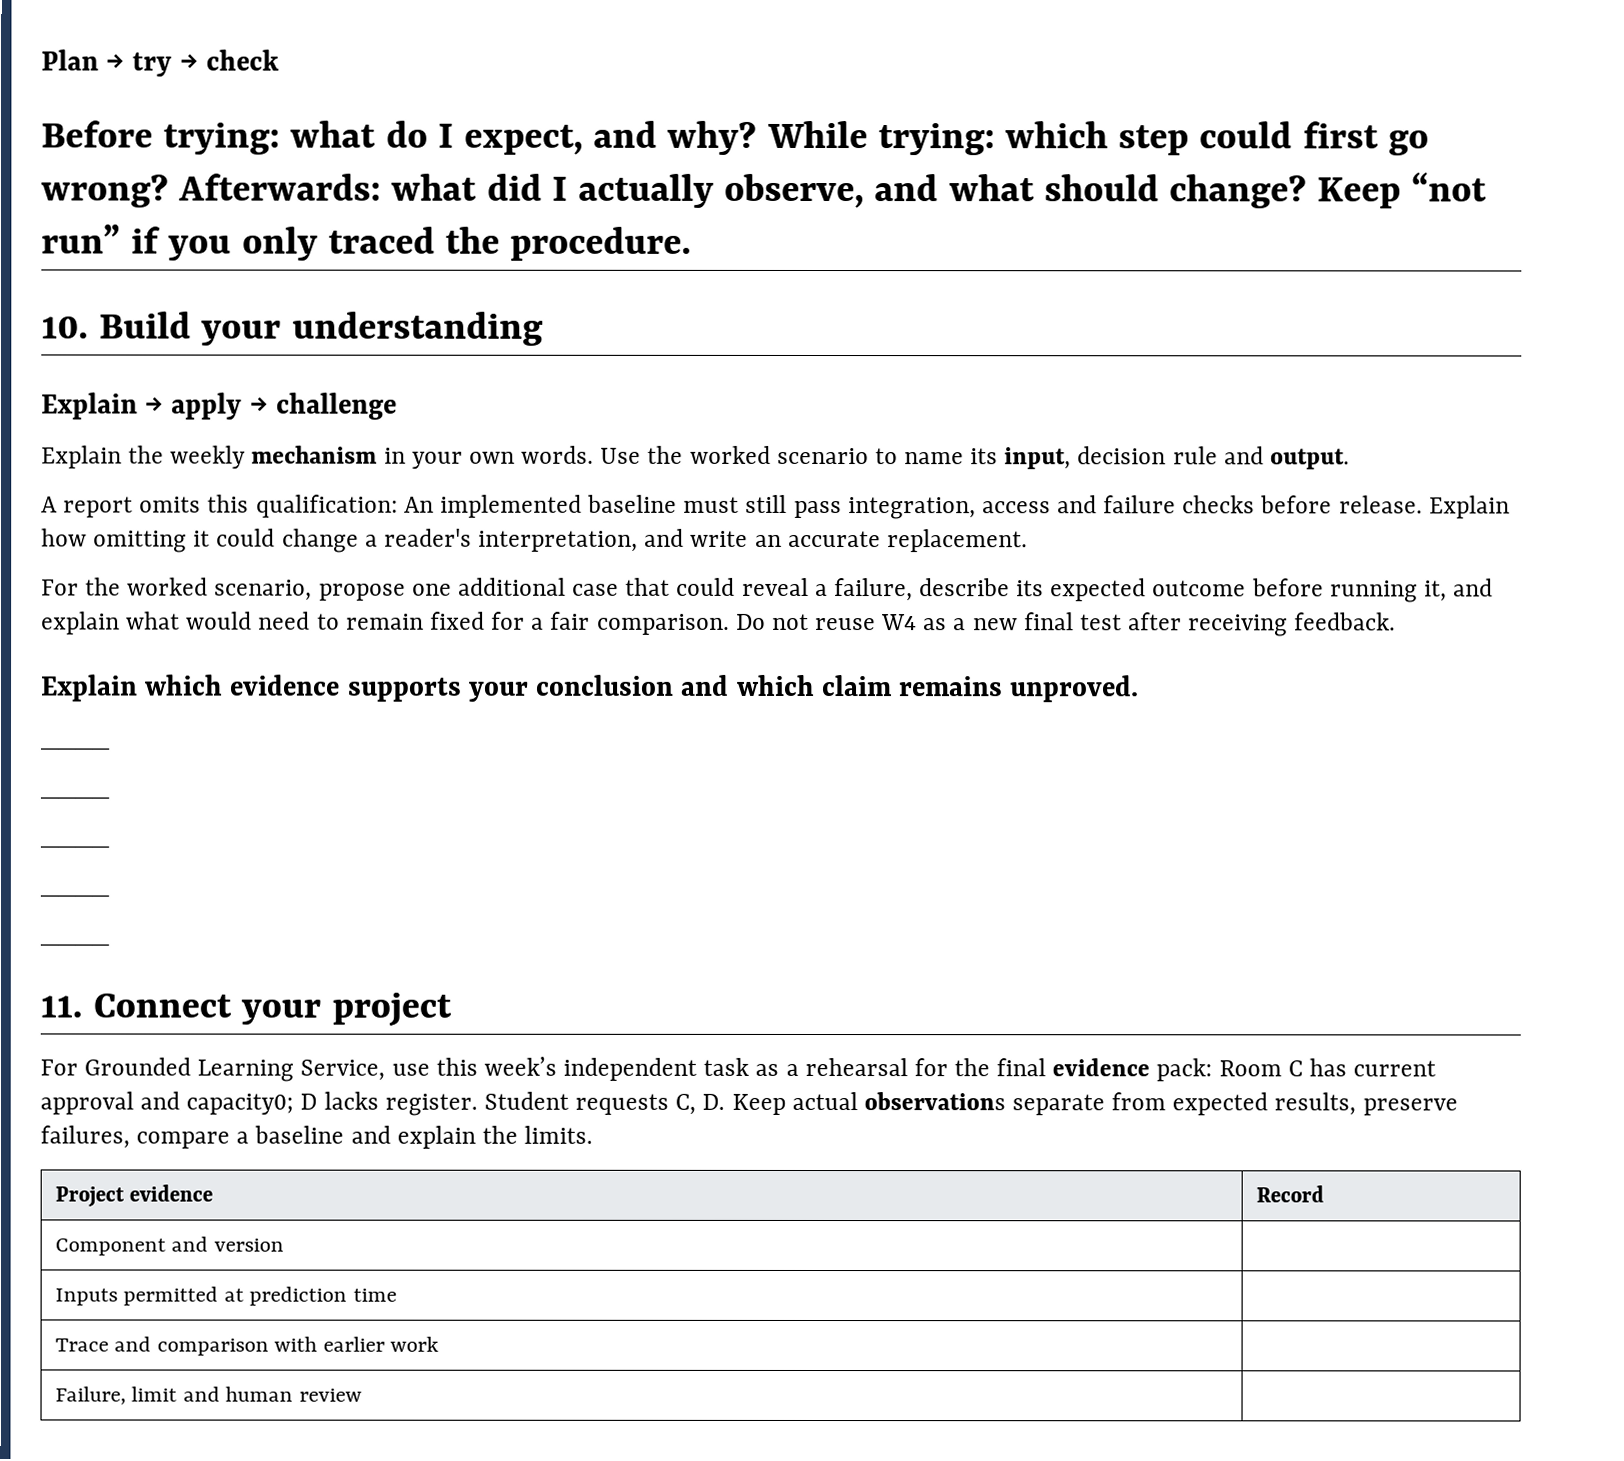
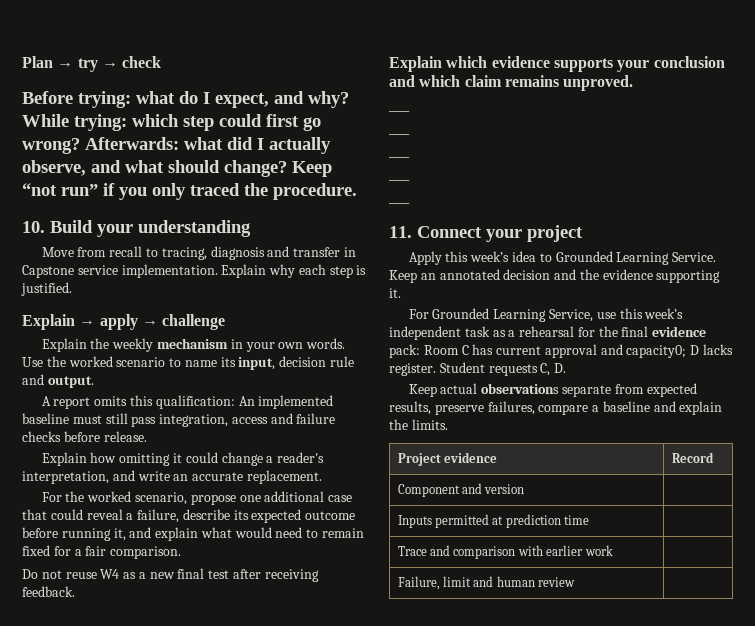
(543, 328) none -> [41,246,356,260] [22,264,367,278] [21,282,72,296] // Move from recall to tracing, diagnosis and transfer in Capstone service implementation. Explain why each step is justified.
(1423, 504) none -> (147, 436) //
(730, 624) none -> (182, 552) //
(452, 1009) none -> [408,251,717,265] [389,269,721,283] [389,288,401,298] // Apply this week’s idea to Grounded Learning Service. Keep an annotated decision and the evidence supporting it.
(726, 1101) none -> (567, 368) //

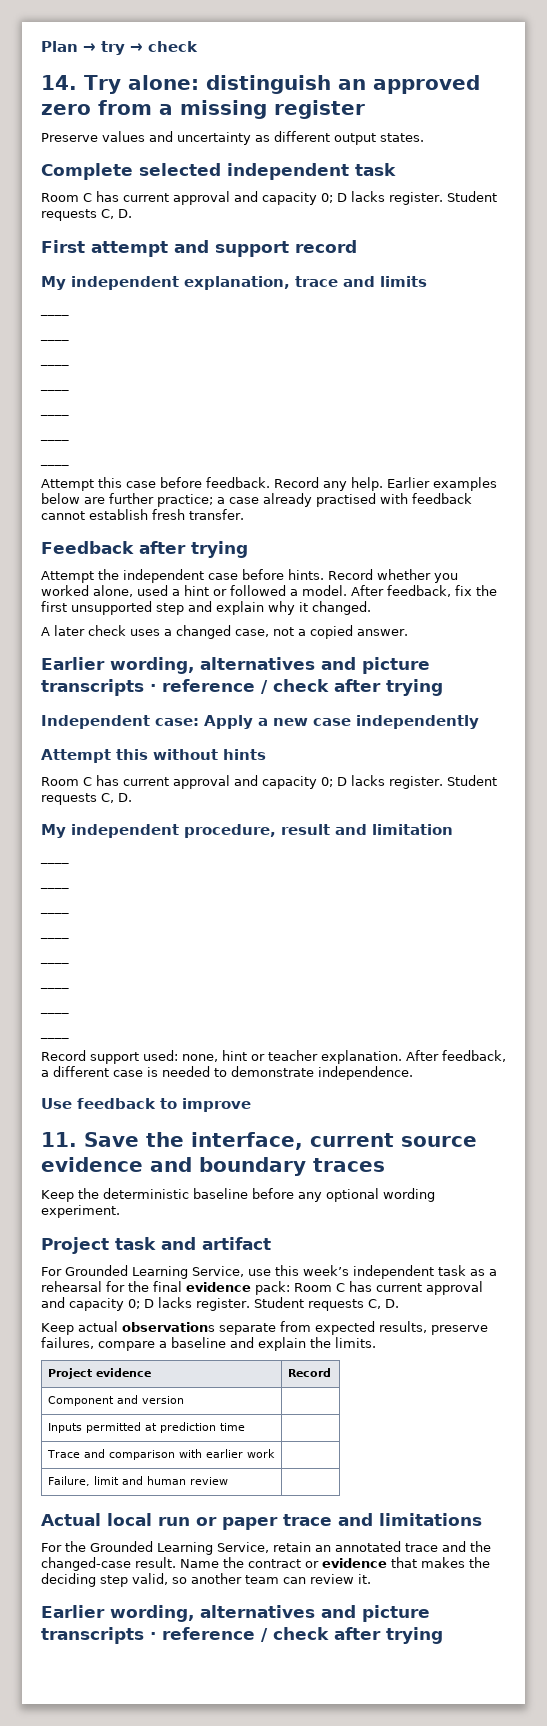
[22,91,349,108] [22,114,321,131] [22,137,331,154] [22,160,332,177] [22,183,357,200] [22,220,251,237] [41,246,356,260] [22,264,367,278] [21,282,72,296] [22,314,226,330] [41,338,346,352] [22,356,355,370] [22,374,94,388] [41,395,334,409] [22,413,336,427] [22,431,147,442] [41,452,325,466] [22,470,322,484] [41,491,353,505] [22,509,356,523] [22,527,365,541] [22,545,182,559] [22,568,319,582] [22,586,75,597] [389,56,725,72] [389,75,634,91] [389,110,410,112] [389,133,410,135] [389,156,410,158] [389,179,410,181] [389,202,410,204] [389,225,583,242] [408,251,717,265] [389,269,721,283] [389,288,401,298] Before trying: what do I expect, and why? While trying: which step could first go wrong? Afterwards: what did I actually observe, and what should change? Keep “not run” if you only traced the procedure. // 10. Build your understanding // Move from recall to tracing, diagnosis and transfer in Capstone service implementation. Explain why each step is justified. // Explain → apply → challenge // Explain the weekly mechanism in your own words. Use the worked scenario to name its input, decision rule and output. // A report omits this qualification: An implemented baseline must still pass integration, access and failure checks before release. // Explain how omitting it could change a reader's interpretation, and write an accurate replacement. // For the worked scenario, propose one additional case that could reveal a failure, describe its expected outcome before running it, and explain what would need to remain fixed for a fair comparison. // Do not reuse W4 as a new final test after receiving feedback. // Explain which evidence supports your conclusion and which claim remains unproved. // ____ // ____ // ____ // ____ // ____ // 11. Connect your project // Apply this week’s idea to Grounded Learning Service. Keep an annotated decision and the evidence supporting it. -> [41,75,480,94] [41,100,365,119] [41,131,424,145] [41,163,396,180] [41,191,497,205] [41,209,132,221] [41,240,357,257] [41,276,427,290] [40,313,69,316] [40,338,69,341] [40,363,69,366] [40,388,69,391] [40,413,69,416] [40,438,69,441] [40,463,69,466] [41,477,497,491] [41,493,472,507] [41,509,244,520] [41,541,248,558] [41,569,458,583] [41,585,497,597] [41,601,371,615] [41,625,408,639] [41,657,430,674] [41,679,443,696] [41,715,479,729] [41,749,266,763] [41,775,497,789] [41,793,132,805] [41,824,453,838] [40,861,69,864] [40,886,69,889] [40,911,69,914] [40,936,69,939] [40,961,69,964] [40,986,69,989] [40,1011,69,1014] [40,1036,69,1039] [41,1050,506,1064] [41,1066,413,1080] [41,1098,251,1112] [41,1132,477,1150] [41,1157,385,1176] [41,1188,435,1202] [41,1205,120,1218] [41,1237,271,1254] 14. Try alone: distinguish an approved zero from a missing register // Preserve values and uncertainty as different output states. // Complete selected independent task // Room C has current approval and capacity 0; D lacks register. Student requests C, D. // First attempt and support record // My independent explanation, trace and limits // ____ // ____ // ____ // ____ // ____ // ____ // ____ // Attempt this case before feedback. Record any help. Earlier examples below are further practice; a case already practised with feedback cannot establish fresh transfer. // Feedback after trying // Attempt the independent case before hints. Record whether you worked alone, used a hint or followed a model. After feedback, fix the first unsupported step and explain why it changed. // A later check uses a changed case, not a copied answer. // Earlier wording, alternatives and picture transcripts · reference / check after trying // Independent case: Apply a new case independently // Attempt this without hints // Room C has current approval and capacity 0; D lacks register. Student requests C, D. // My independent procedure, result and limitation // ____ // ____ // ____ // ____ // ____ // ____ // ____ // ____ // Record support used: none, hint or teacher explanation. After feedback, a different case is needed to demonstrate independence. // Use feedback to improve // 11. Save the interface, current source evidence and boundary traces // Keep the deterministic baseline before any optional wording experiment. // Project task and artifact
[626,345,687,358] capacity0; -> [69,1298,140,1311] capacity 0;
(576, 582) none -> [41,1513,482,1530] [41,1541,491,1555] [41,1557,490,1571] [41,1573,371,1587] [41,1605,430,1622] [41,1627,443,1644] // Actual local run or paper trace and limitations // For the Grounded Learning Service, retain an annotated trace and the changed-case result. Name the contract or evidence that makes the deciding step valid, so another team can review it. // Earlier wording, alternatives and picture transcripts · reference / check after trying

